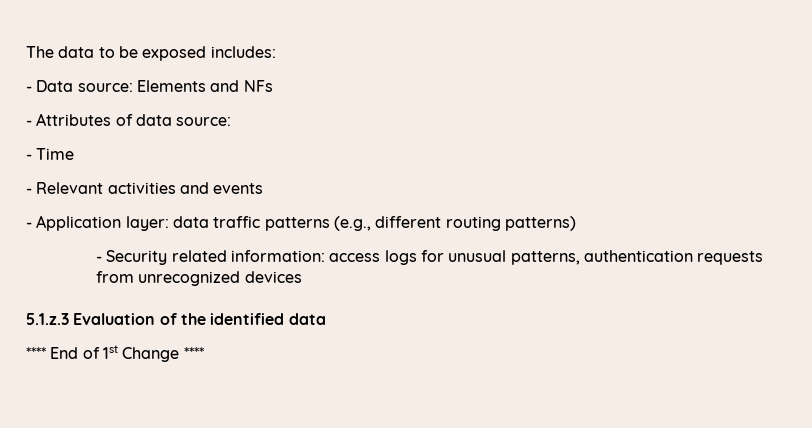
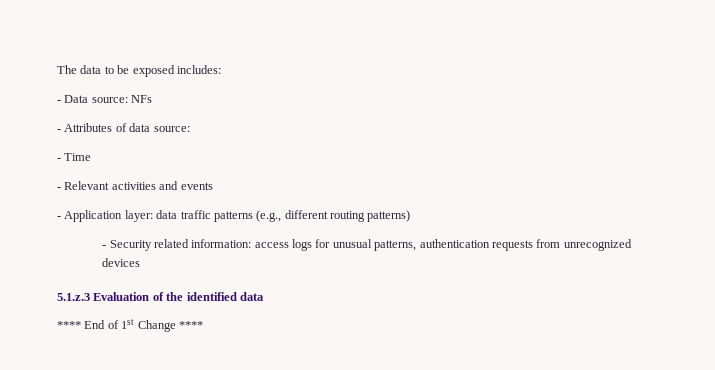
[136,80,240,92] Elements and -> (128, 100) none

